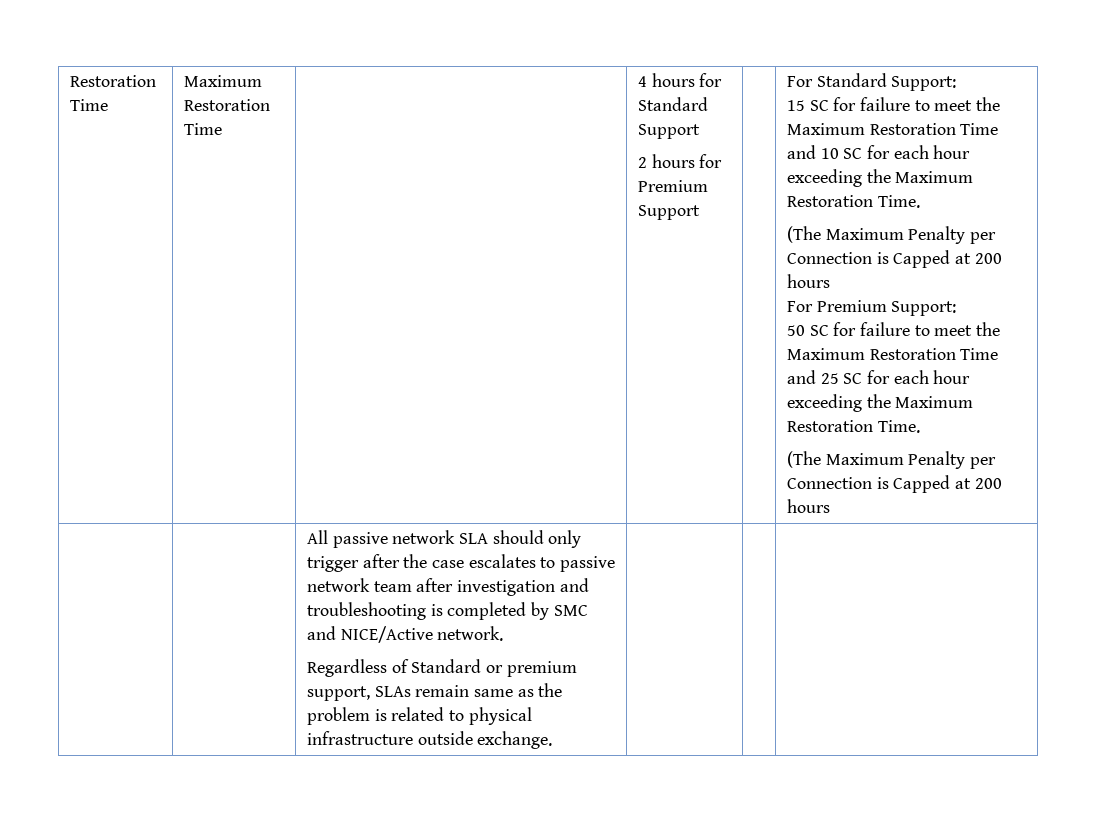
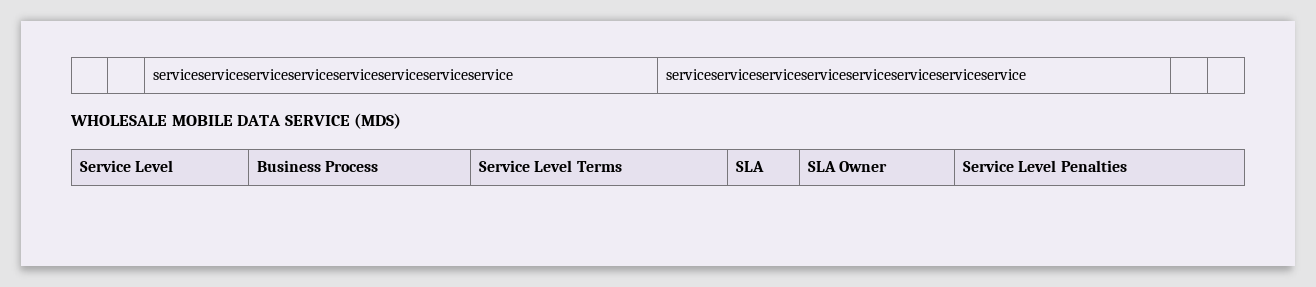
[69,75,156,87] [69,99,108,111] [183,75,262,87] [183,99,270,111] [183,123,222,135] [637,73,723,87] [637,97,708,111] [637,124,700,139] [637,154,723,168] [637,180,708,192] [637,205,700,220] [786,73,957,91] [786,97,1001,111] [786,123,999,135] [786,145,971,159] [786,169,974,187] [786,195,920,208] [786,226,996,244] [786,250,1002,268] [786,274,830,288] [786,300,957,316] [786,322,1001,336] [786,348,999,360] [786,370,971,384] [786,394,974,412] [786,420,920,433] [786,451,996,469] [786,475,1002,493] [786,499,830,513] [306,530,582,548] [306,554,616,572] [306,578,589,596] [306,602,588,620] [306,626,504,643] [306,659,577,677] [306,683,563,701] [306,707,532,725] [306,731,553,749] Restoration Time | Maximum Restoration Time | | 4 hours for Standard Support // 2 hours for Premium Support | | For Standard Support: // 15 SC for failure to meet the Maximum Restoration Time and 10 SC for each hour exceeding the Maximum Restoration Time. // (The Maximum Penalty per Connection is Capped at 200 hours // For Premium Support: // 50 SC for failure to meet the Maximum Restoration Time and 25 SC for each hour exceeding the Maximum Restoration Time. // (The Maximum Penalty per Connection is Capped at 200 hours // | | All passive network SLA should only trigger after the case escalates to passive network team after investigation and troubleshooting is completed by SMC and NICE/Active network. // Regardless of Standard or premium support, SLAs remain same as the problem is related to physical infrastructure outside exchange. | | | -> [153,69,514,80] [666,69,1027,80] [70,113,402,129] [80,160,174,172] [257,160,379,172] [479,160,622,172] [736,161,765,172] [808,161,888,172] [963,160,1127,172] | | serviceserviceserviceserviceserviceserviceserviceservice | serviceserviceserviceserviceserviceserviceserviceservice | | // WHOLESALE MOBILE DATA SERVICE (MDS) // Service Level | Business Process | Service Level Terms | SLA | SLA Owner | Service Level Penalties

